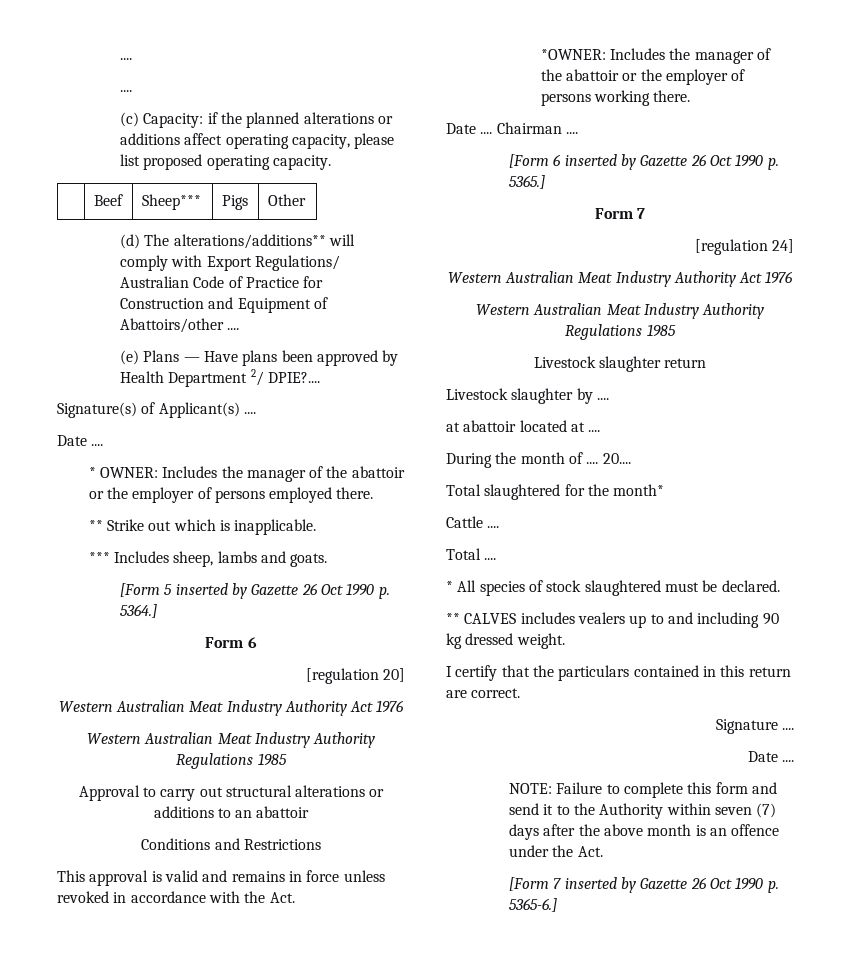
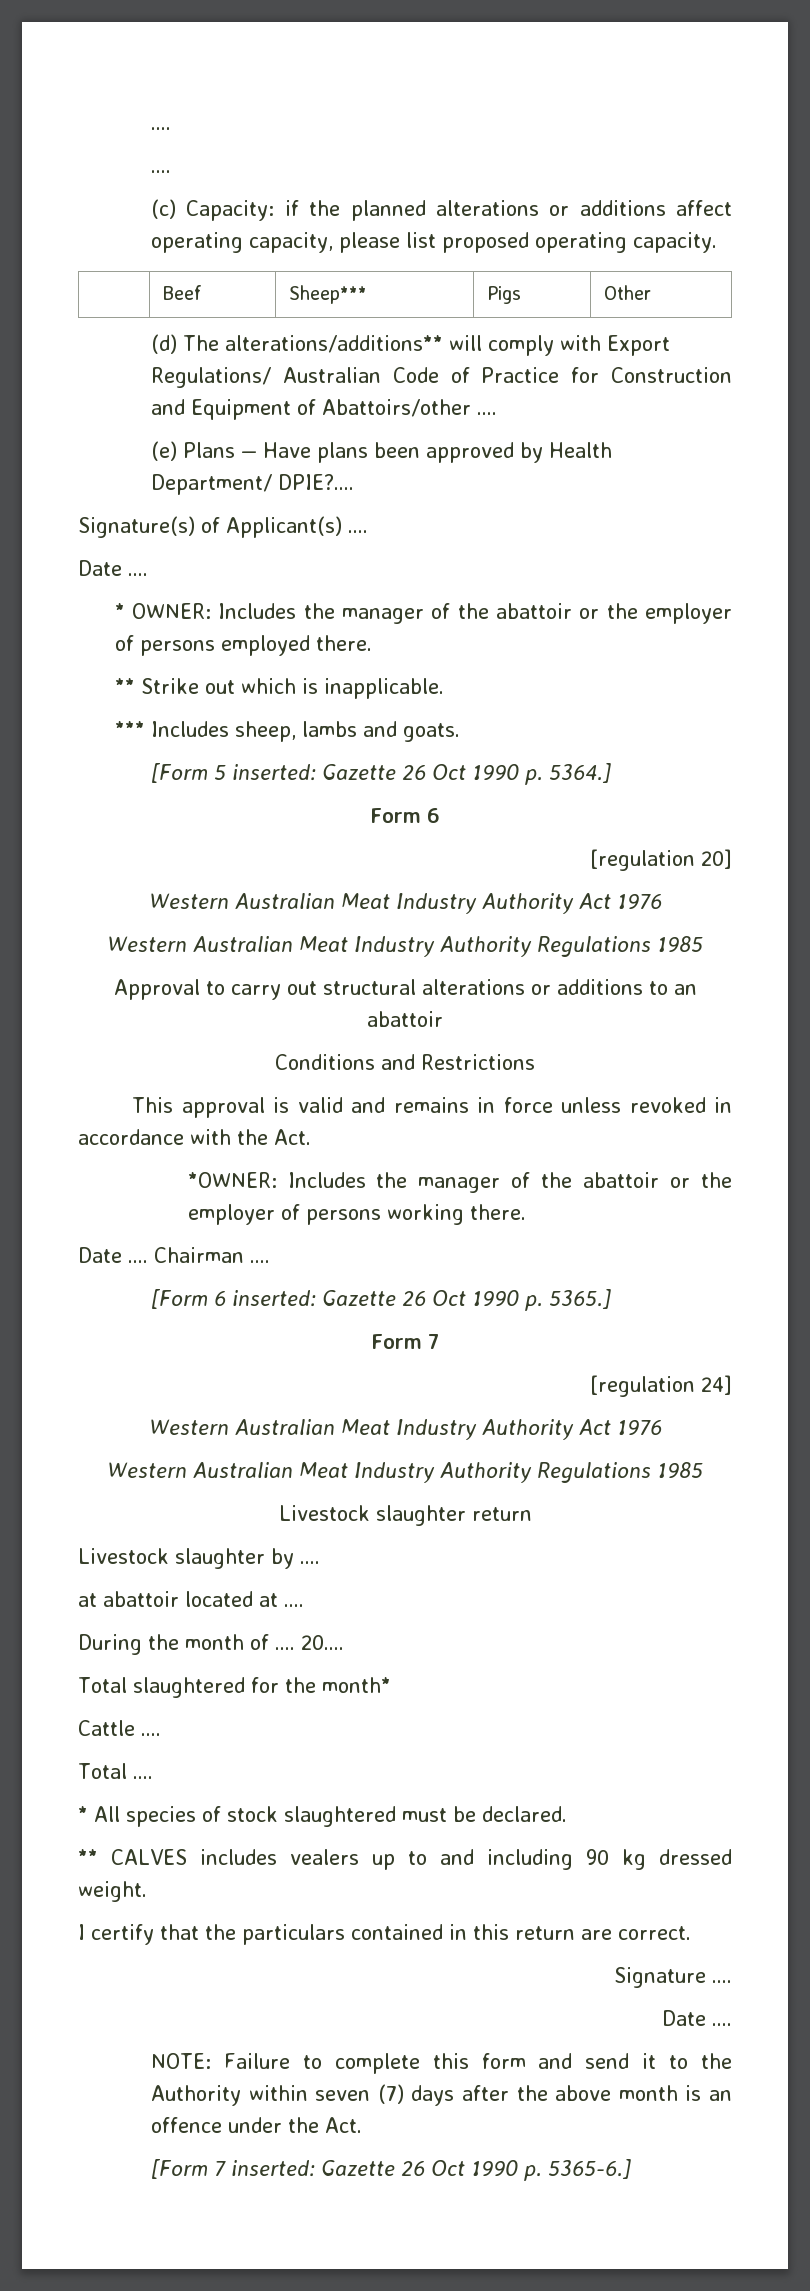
[168,369,264,387] Department 2/ -> [151,474,273,495] Department/
[175,583,248,599] inserted by -> [232,764,317,781] inserted:
[564,154,637,170] inserted by -> [232,1290,317,1307] inserted:
[564,877,637,893] inserted by -> [231,2160,316,2177] inserted:

